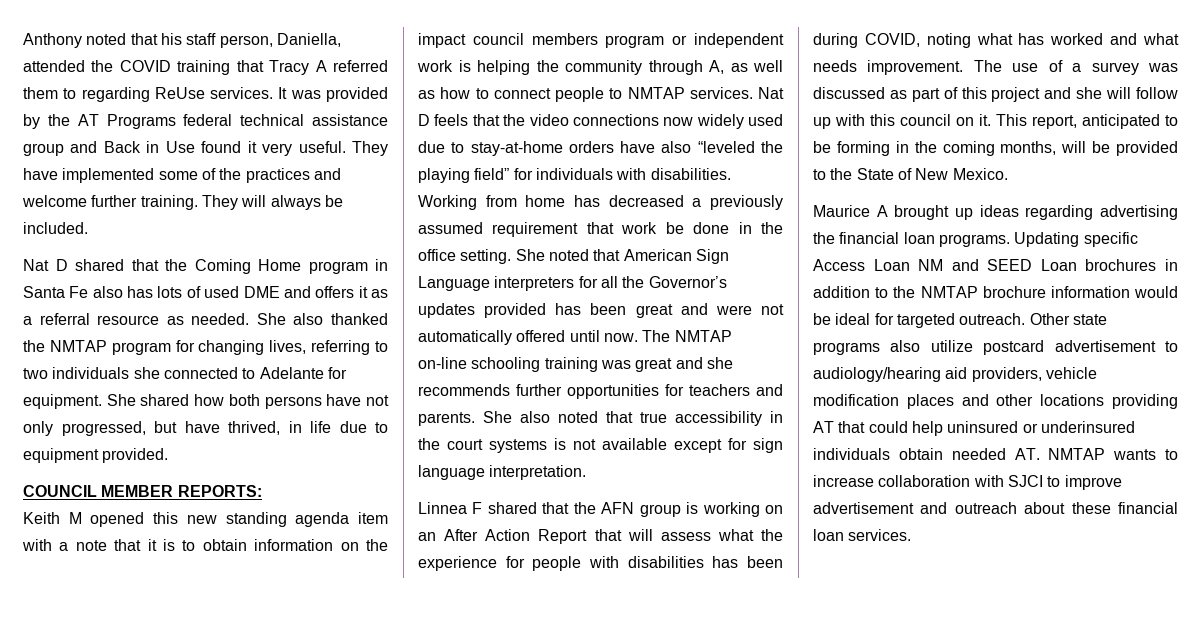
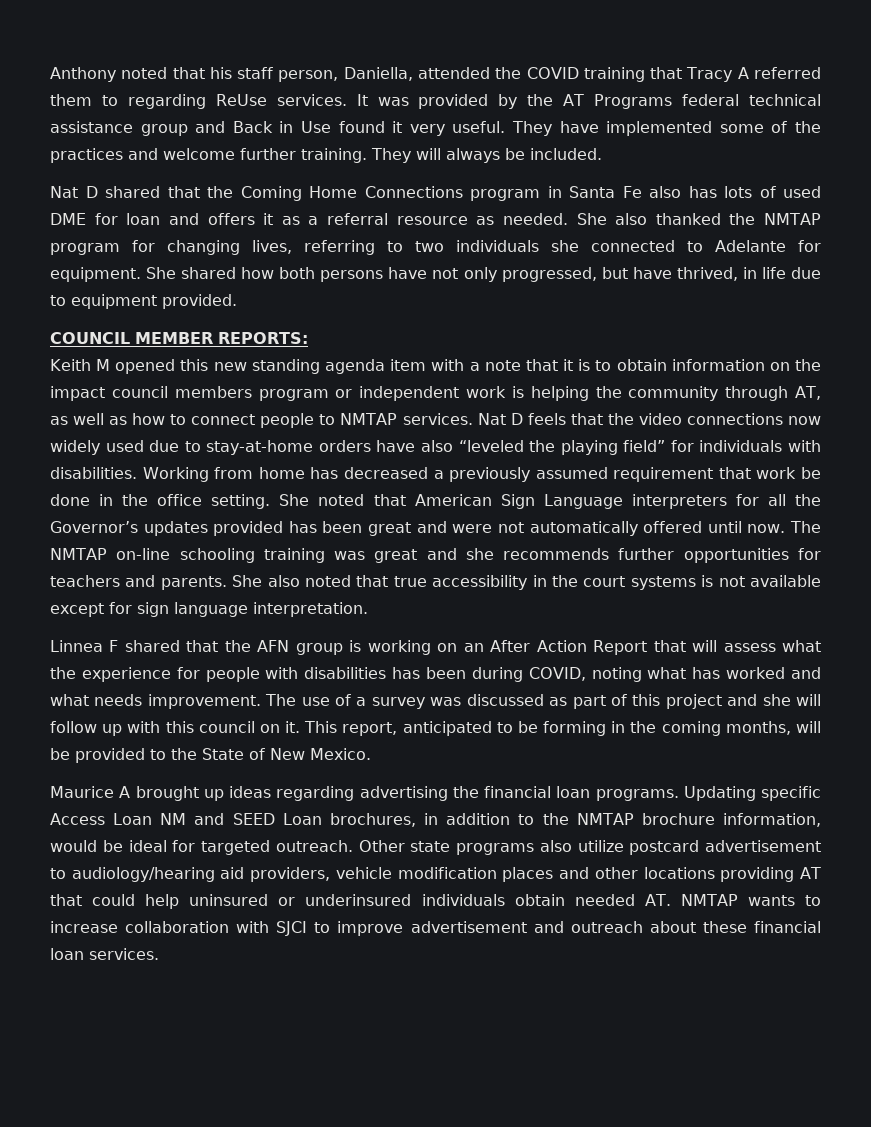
(301, 265) none -> [364,186,463,198] Connections
(280, 292) none -> [94,213,161,225] for loan
[709,60,724,74] A, -> [795,386,822,400] AT,
[1085,259,1157,271] brochures -> [329,813,416,827] brochures,
[1050,286,1130,298] information -> [723,813,822,827] information,

